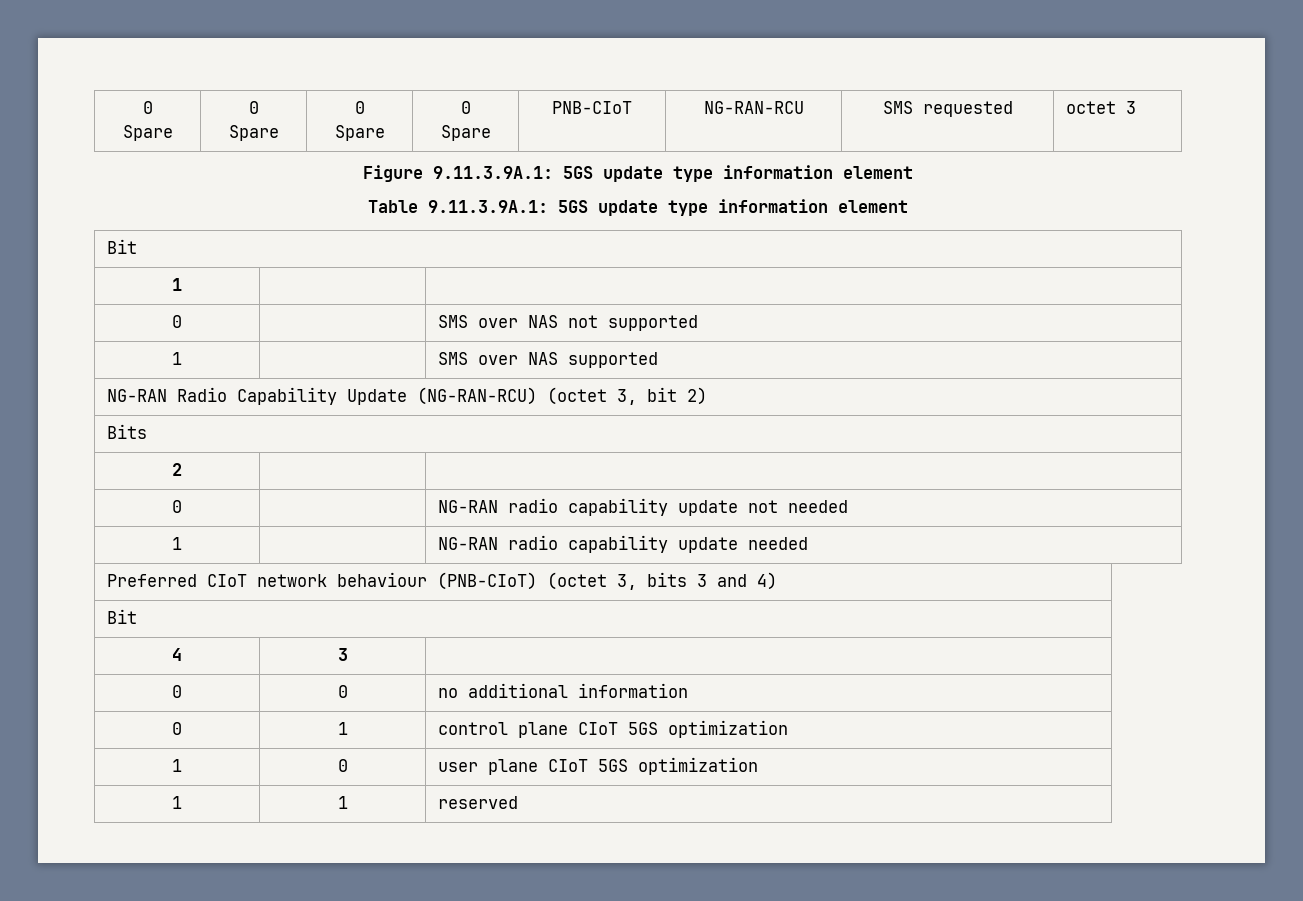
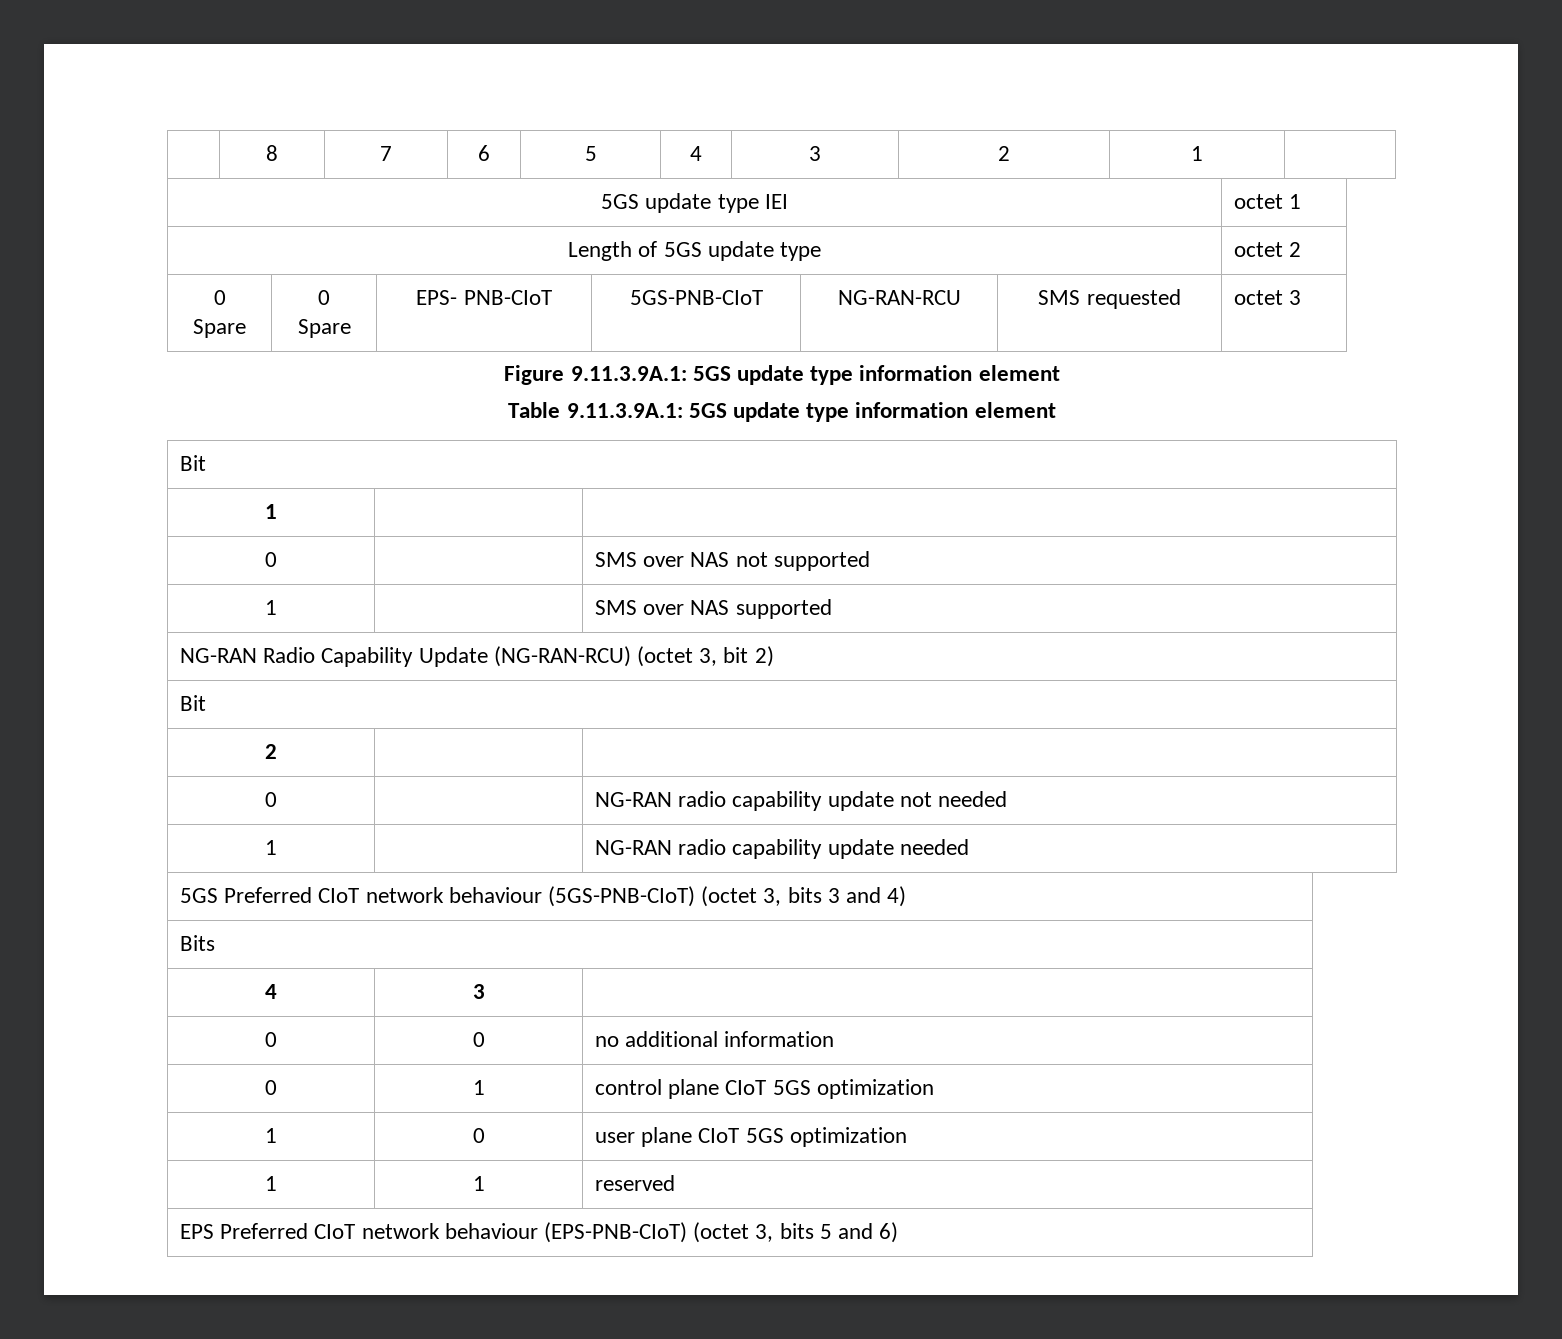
[142,101,153,114] [122,125,173,141] [248,101,259,114] [228,125,279,141] [354,101,365,114] [334,125,385,141] [460,101,471,114] [440,125,491,141] [552,101,632,114] 0 // Spare | 0 // Spare | 0 // Spare | 0 // Spare | PNB-CIoT -> [266,145,278,161] [380,146,392,161] [478,145,490,161] [584,146,597,161] [690,146,702,161] [809,146,821,161] [998,146,1010,161] [1191,146,1203,161] [601,193,788,213] [1233,194,1302,209] [568,241,821,261] [1233,242,1302,257] [213,290,226,305] [193,319,246,338] [318,290,330,305] [297,319,351,338] [416,290,552,305] [629,290,763,305] | 8 | 7 | 6 | 5 | 4 | 3 | 2 | 1 | // 5GS update type IEI | octet 1 // Length of 5GS update type | octet 2 // 0 // Spare | 0 // Spare | EPS- PNB-CIoT | 5GS-PNB-CIoT
[106,424,147,439] Bits -> [179,695,206,711] Bit
[106,572,537,590] Preferred CIoT network behaviour (PNB-CIoT) -> [179,886,696,907] 5GS Preferred CIoT network behaviour (5GS-PNB-CIoT)
[106,609,137,624] Bit -> [179,935,215,951] Bits
(518, 802) none -> [179,1222,899,1243] // EPS Preferred CIoT network behaviour (EPS-PNB-CIoT) (octet 3, bits 5 and 6)

